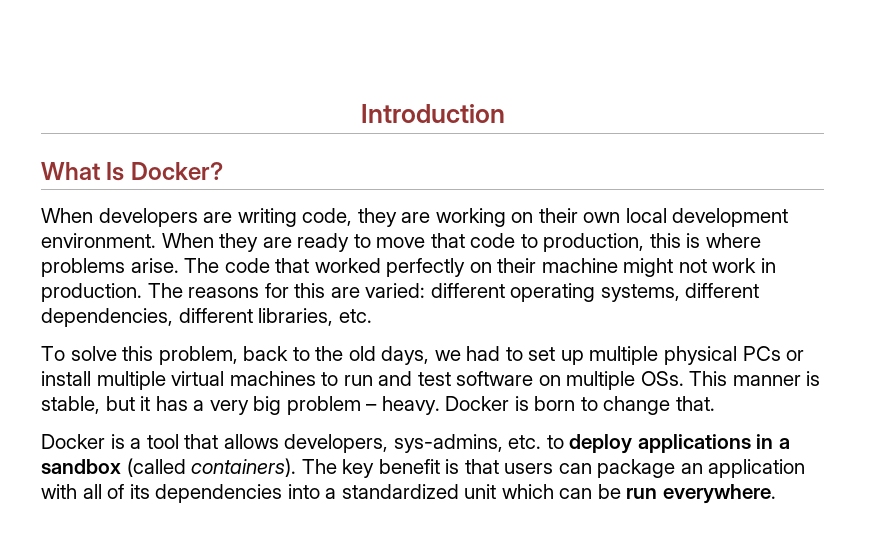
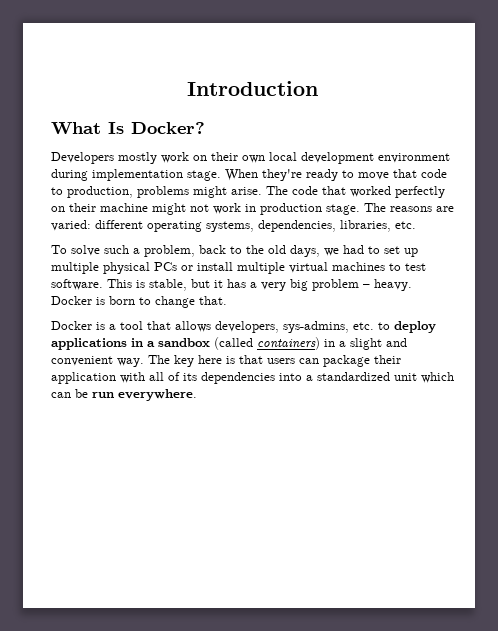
[41,208,506,227] When developers are writing code, they are working -> [51,152,189,164] Developers mostly work
[41,233,292,252] environment. When they are -> [378,153,450,163] [51,169,302,181] environment during implementation stage. When they're
[649,233,761,248] [41,258,125,277] this is where problems -> [137,186,227,198] problems might
[41,283,326,302] production. The reasons for this -> [260,203,432,215] production stage. The reasons
[685,283,760,298] [41,308,253,327] different dependencies, different -> [258,220,336,232] dependencies,
[122,346,154,361] this -> [104,245,140,254] such a
[343,371,801,390] run and test software on multiple OSs. This manner -> [405,263,426,271] [51,279,132,290] test software. This
[191,458,297,477] containers). -> [257,337,407,350] [51,356,144,367] containers) in a slight and convenient way.
[378,459,440,474] benefit -> [198,355,222,364] here
[680,463,703,474] an -> [374,355,401,364] their

